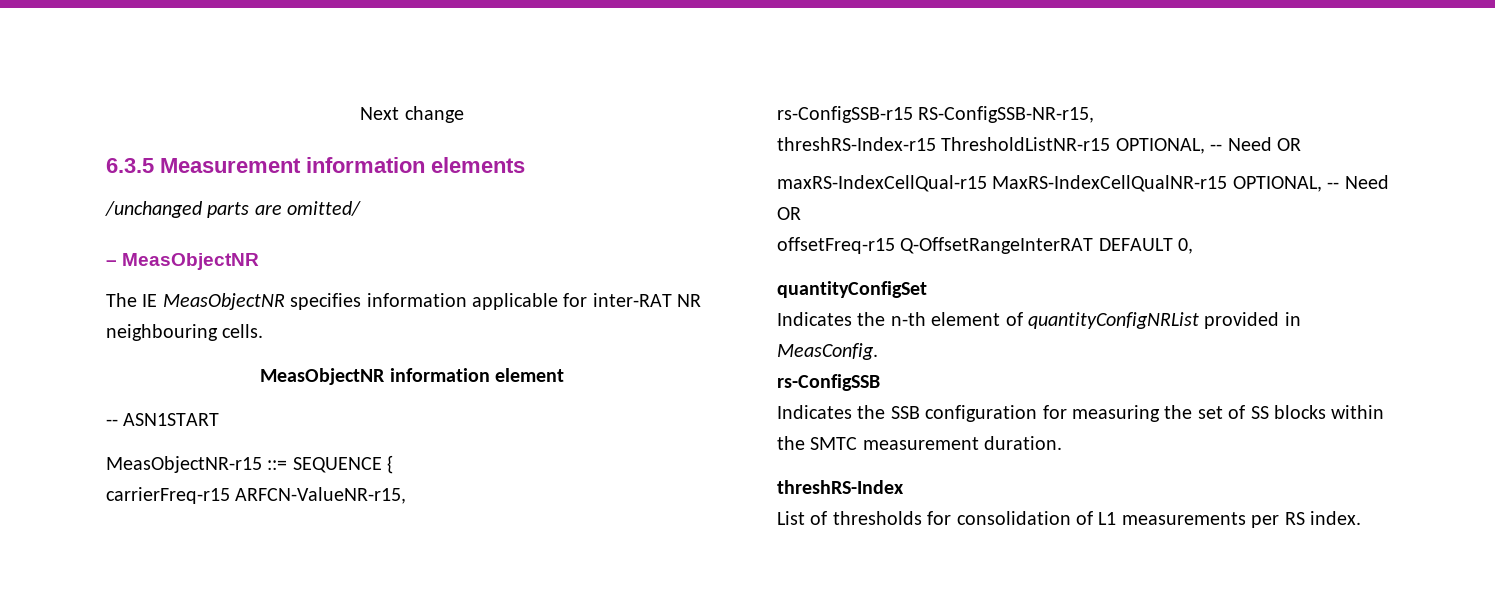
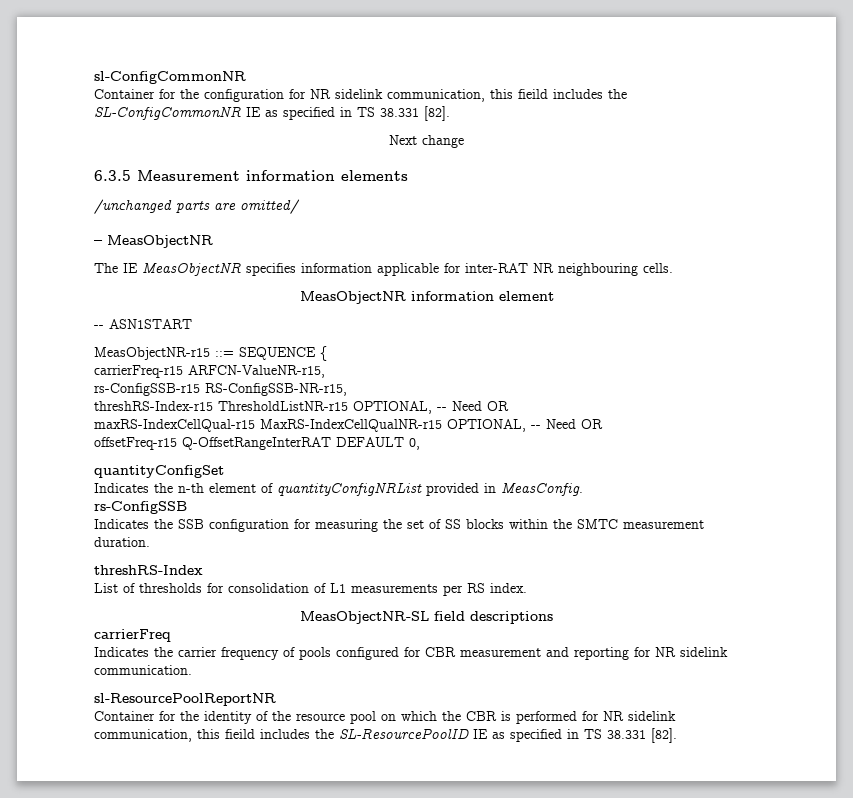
(360, 113) none -> [94,71,246,84] [94,89,627,102] [94,106,450,121] sl-ConfigCommonNR // Container for the configuration for NR sidelink communication, this fieild includes the SL-ConfigCommonNR IE as specified in TS 38.331 [82]. //
(1361, 518) none -> [300,611,553,624] [94,629,171,642] [94,647,728,660] [94,665,192,675] [94,693,276,706] [94,711,676,724] [94,728,677,743] // MeasObjectNR-SL field descriptions // carrierFreq // Indicates the carrier frequency of pools configured for CBR measurement and reporting for NR sidelink communication. // sl-ResourcePoolReportNR // Container for the identity of the resource pool on which the CBR is performed for NR sidelink communication, this fieild includes the SL-ResourcePoolID IE as specified in TS 38.331 [82].

